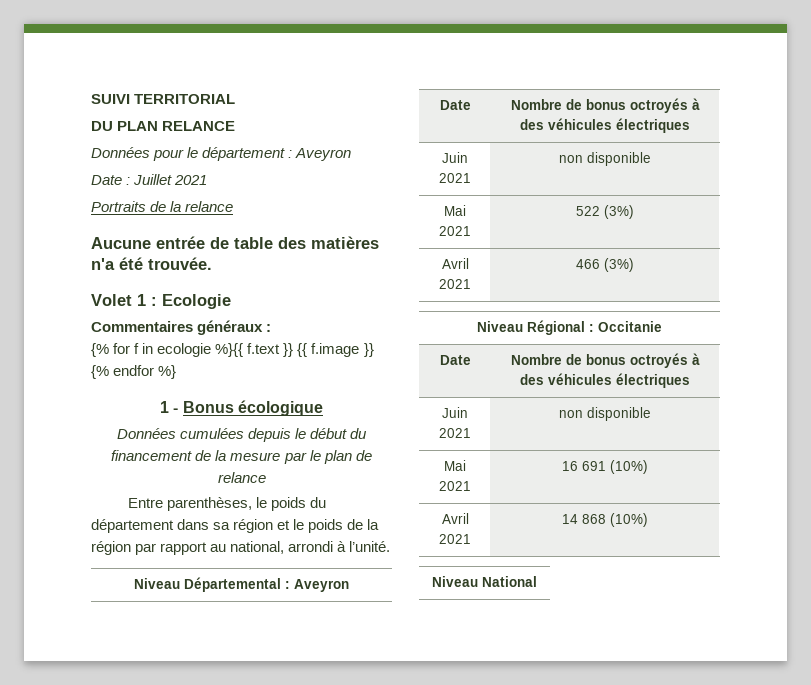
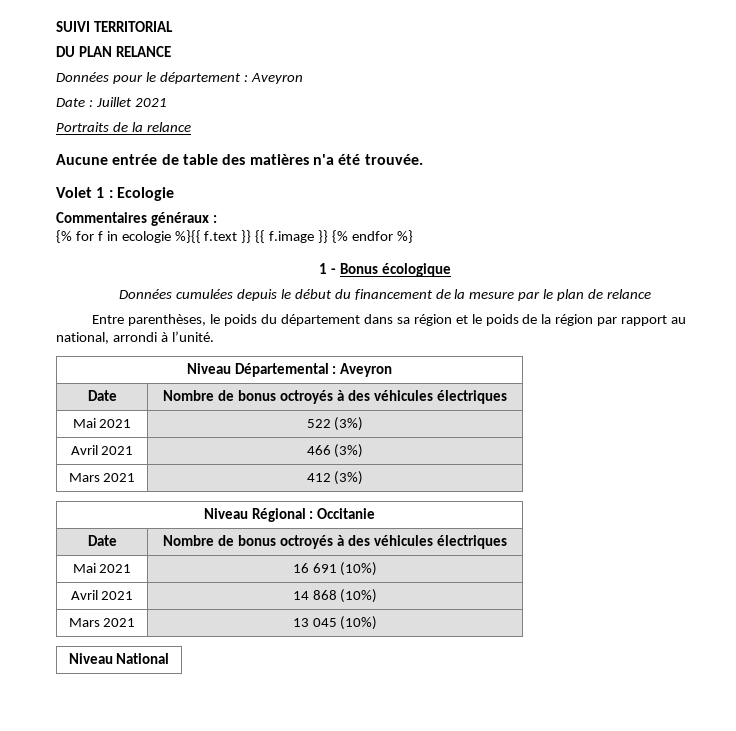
[442,152,468,163] [439,173,471,183] [559,152,651,166] // Juin 2021 | non disponible -> (507, 397) none
(634, 265) none -> [68,473,136,482] [306,471,364,485] // Mars 2021 | 412 (3%)
[442,407,468,418] [439,428,471,438] [559,407,651,421] // Juin 2021 | non disponible -> (507, 542) none
(648, 520) none -> [68,618,136,627] [292,616,378,630] // Mars 2021 | 13 045 (10%)

